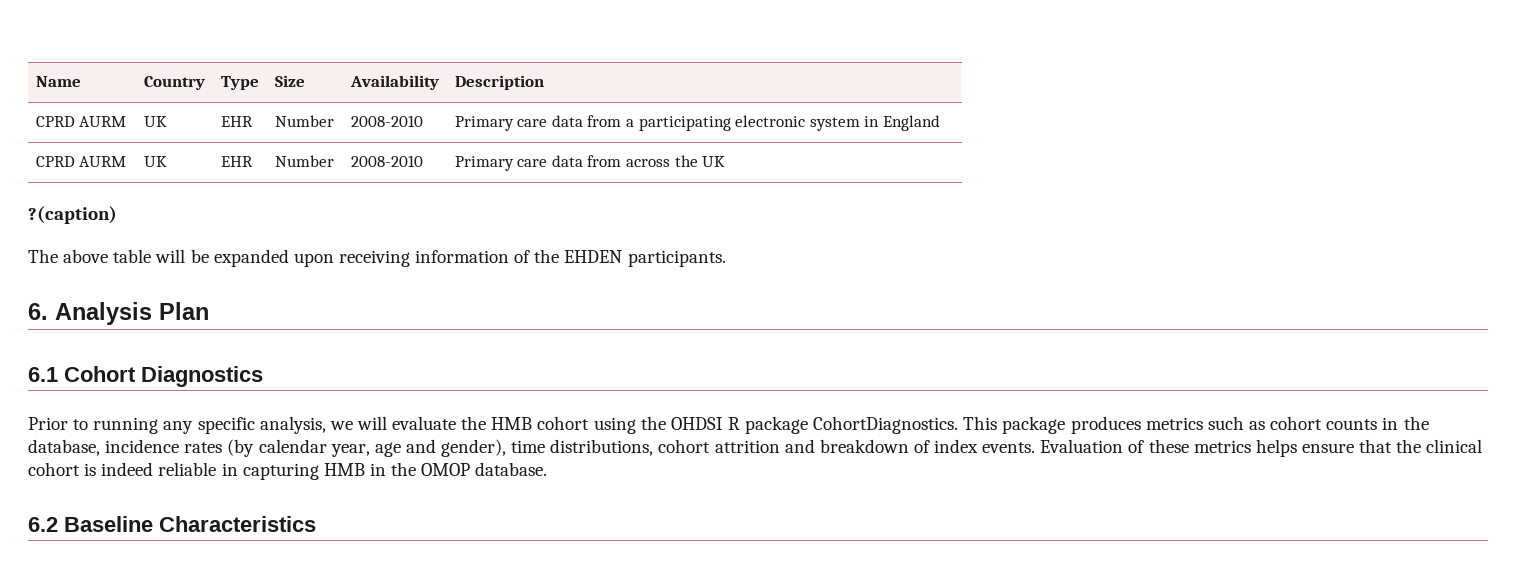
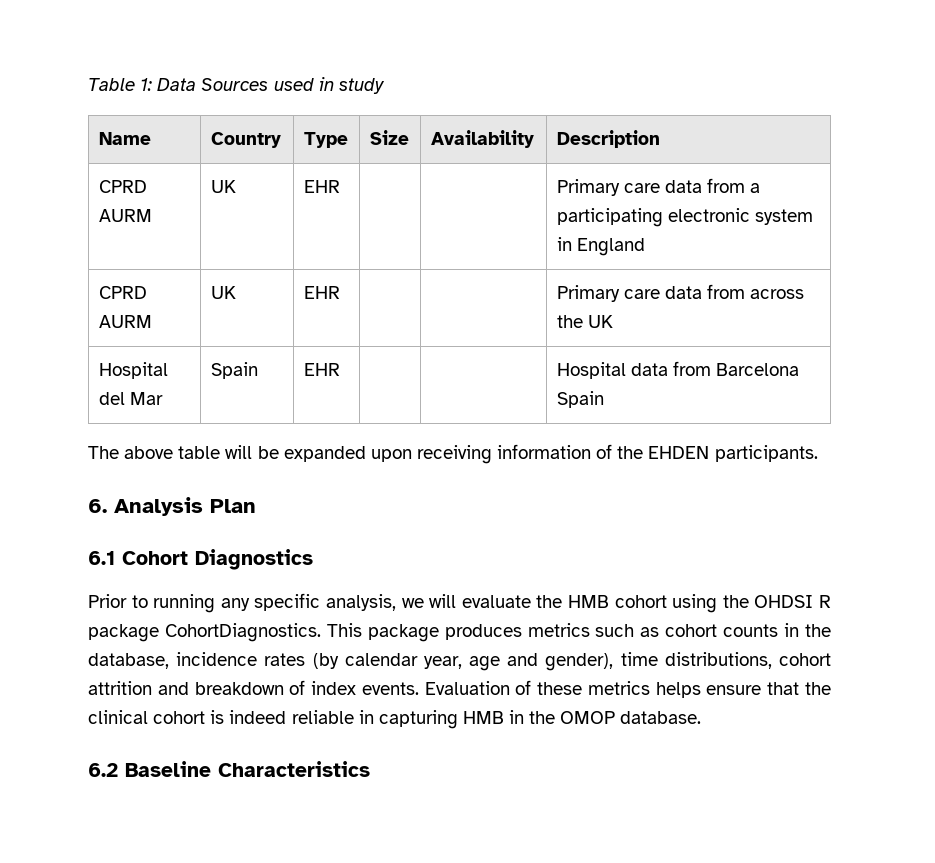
(35, 81) none -> [88,77,385,94] Table 1: Data Sources used in study //
[274,115,334,127] [350,115,423,127] Number | 2008-2010 -> (340, 186) |
[274,155,334,167] [350,155,423,167] Number | 2008-2010 -> (340, 292) |
[28,206,117,224] // ?(caption) -> [98,362,168,379] [98,392,163,405] [210,362,258,379] [303,363,340,376] [556,361,800,379] [556,391,604,408] // Hospital del Mar | Spain | EHR | | | Hospital data from Barcelona Spain

